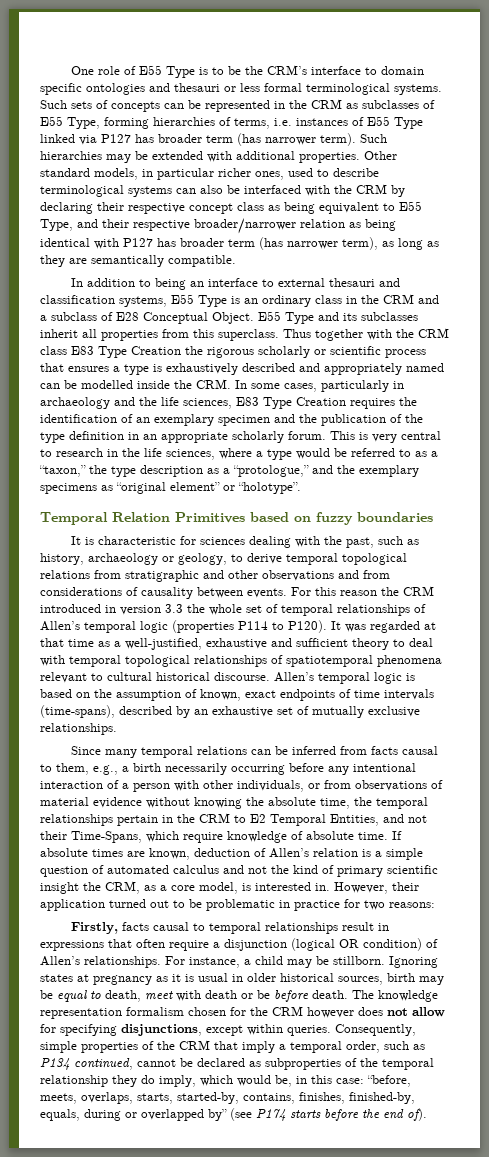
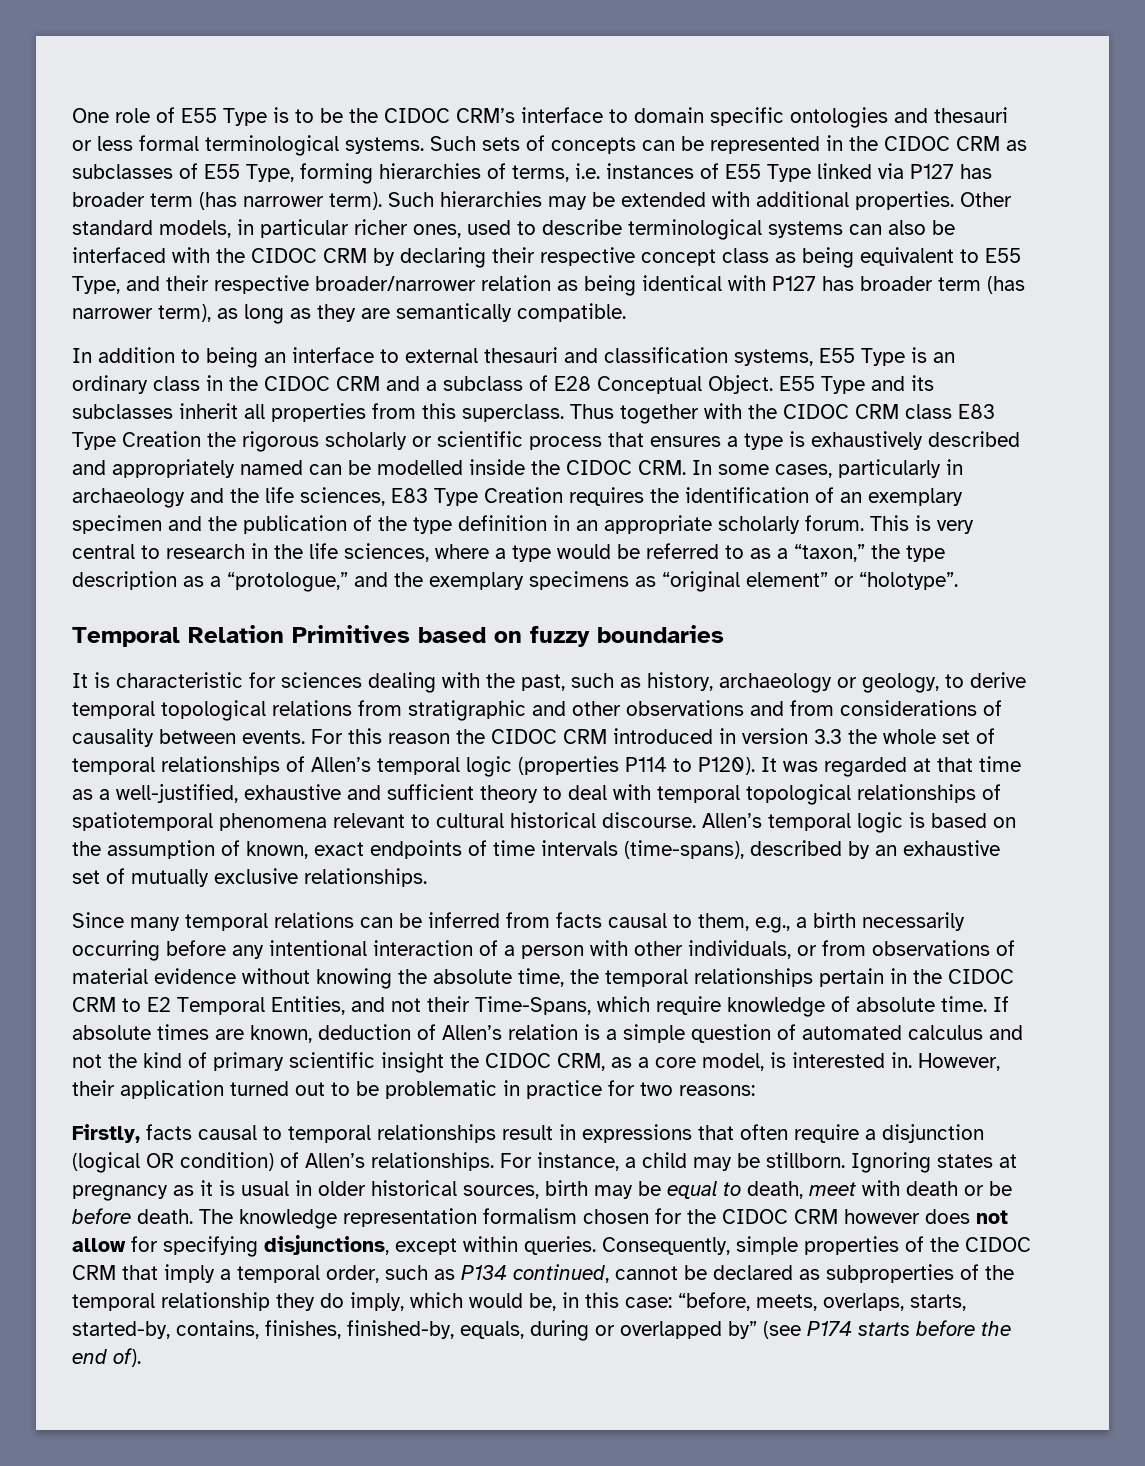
(264, 70) none -> [384,108,450,123] CIDOC
(307, 104) none -> [884,136,950,151] CIDOC
(352, 189) none -> [251,248,317,263] CIDOC
(379, 299) none -> [264,376,330,391] CIDOC
(414, 333) none -> [783,404,849,419] CIDOC
(192, 384) none -> [566,460,632,475] CIDOC
(399, 591) none -> [491,729,557,744] CIDOC
(195, 818) none -> [948,969,1014,984] CIDOC
(101, 886) none -> [485,1053,551,1068] CIDOC
(268, 1011) none -> [722,1209,788,1224] CIDOC
(175, 1045) none -> [965,1237,1031,1252] CIDOC

